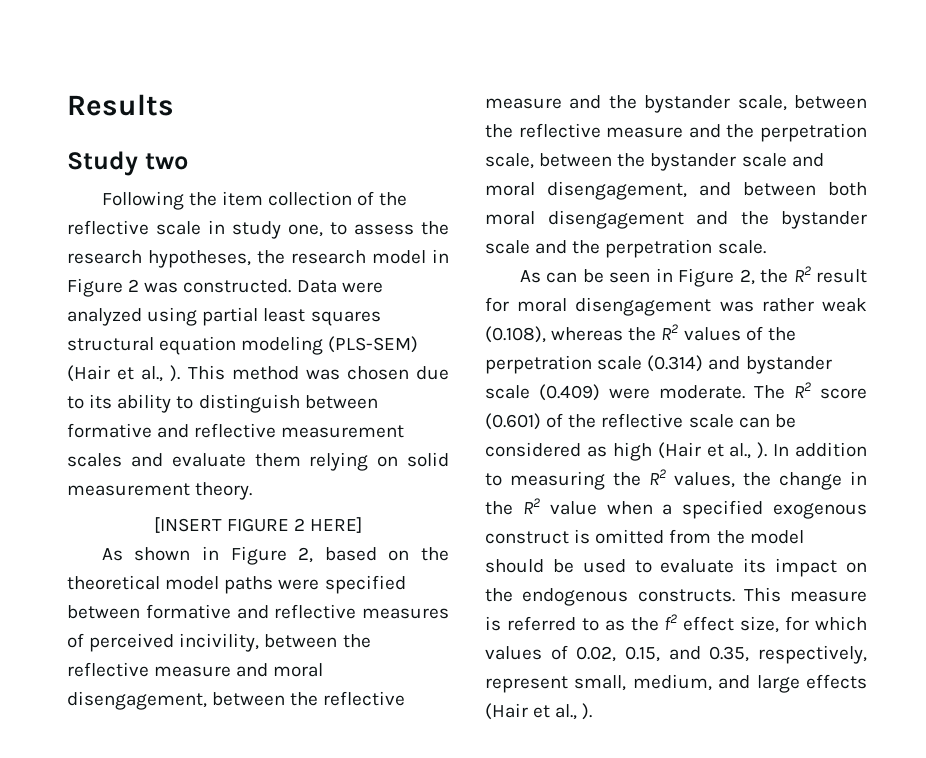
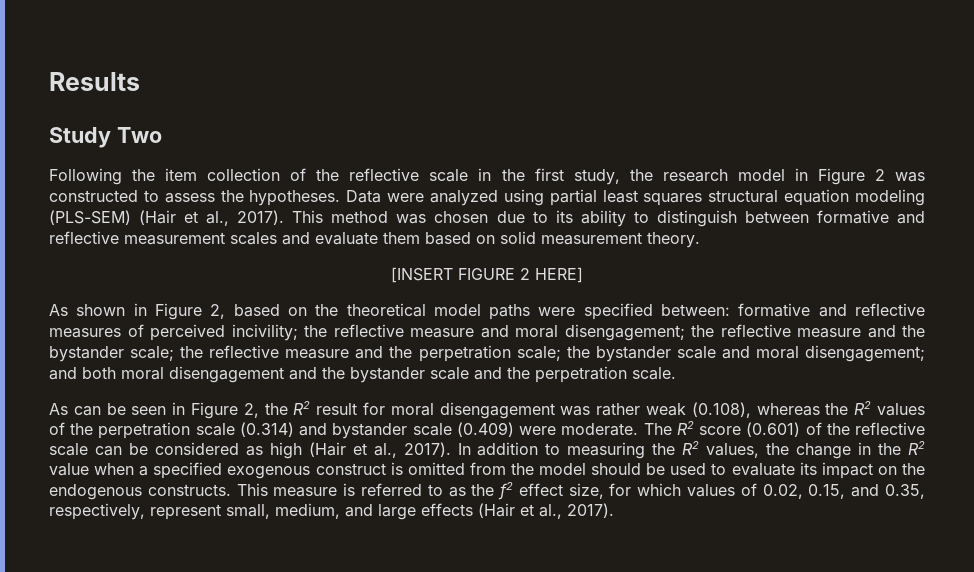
[144,153,188,170] two -> [116,127,162,143] Two
[232,221,449,239] [67,250,251,268] study one, to assess the research hypotheses, -> [501,168,620,185] the first study,
[183,279,292,293] constructed. -> [49,190,341,206] constructed to assess the hypotheses.
[170,365,181,382] ). -> [237,210,285,225] 2017).
[309,452,369,471] relying -> [425,232,471,245] based
[67,605,140,619] between -> [661,304,731,316] between:
[179,633,338,652] incivility, between -> [231,324,298,341] incivility;
[67,691,286,710] disengagement, between -> [564,324,685,341] disengagement;
[737,95,867,111] scale, between -> [130,346,175,361] scale;
[485,153,613,169] scale, between -> [516,346,561,361] scale;
[547,181,816,200] disengagement, and between -> [804,345,925,362] [49,367,77,380] disengagement; and
[757,442,768,459] ). -> [403,442,451,457] 2017).
[582,703,593,720] ). -> [567,503,614,518] 2017).

